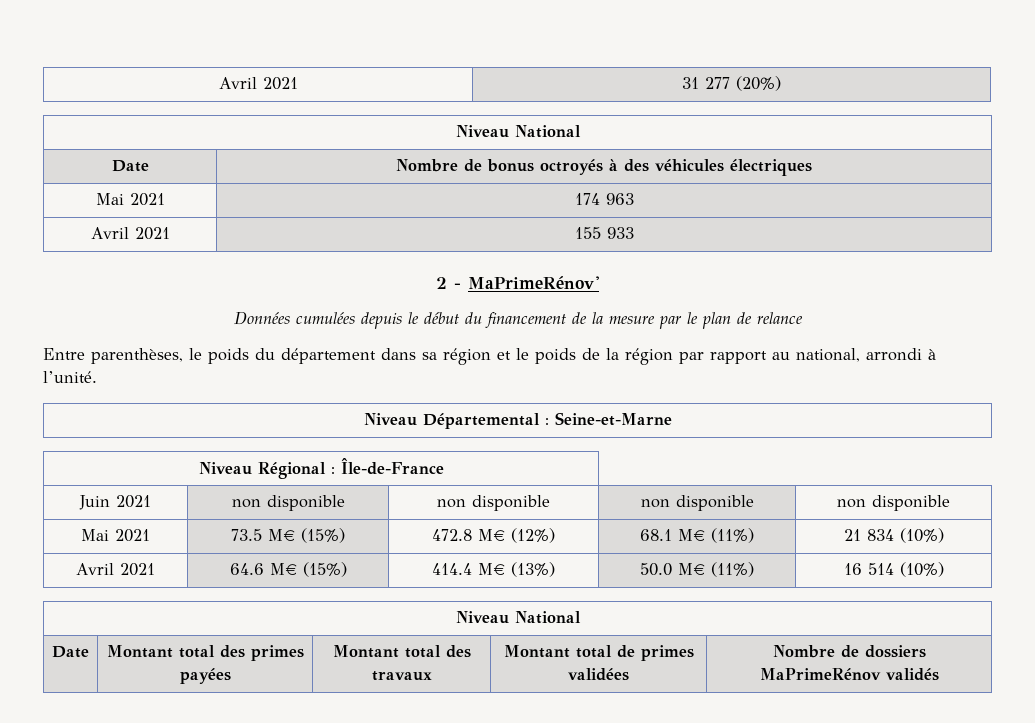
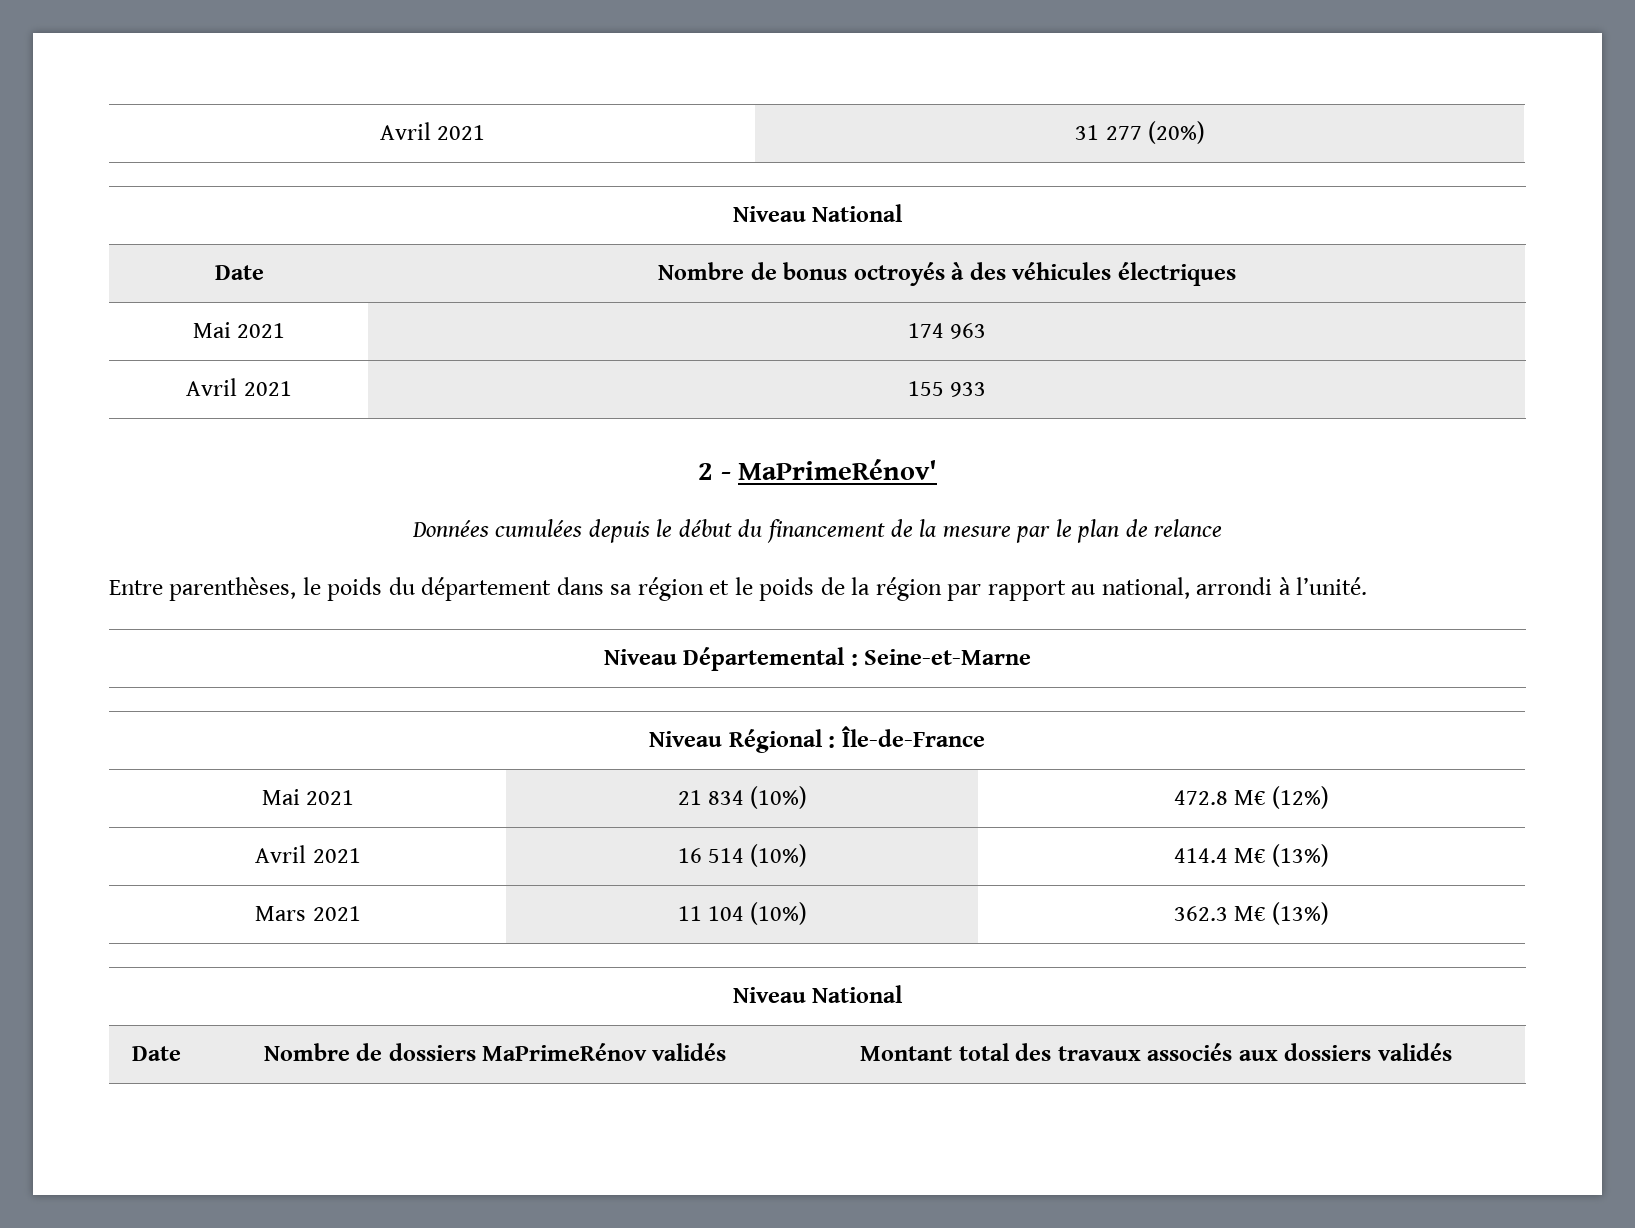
[79,495,151,510] [231,495,345,511] [437,495,550,511] [640,495,754,511] [837,495,951,511] [81,529,150,542] [231,528,345,543] // Juin 2021 | non disponible | non disponible | non disponible | non disponible // Mai 2021 | 73.5 M€ (15%) -> [261,789,355,805] [677,786,808,809] // Mai 2021 | 21 834 (10%)
[640,528,755,543] [843,528,944,543] [76,563,155,576] [229,562,347,577] | 68.1 M€ (11%) | 21 834 (10%) // Avril 2021 | 64.6 M€ (15%) -> [255,845,361,863] [677,844,808,867] // Avril 2021 | 16 514 (10%)
[640,562,755,577] [843,562,944,577] [455,611,581,624] [52,646,89,658] [106,645,304,661] [179,668,231,684] [332,645,471,658] [371,671,432,681] [503,645,694,661] [568,668,630,681] [772,645,926,658] [759,668,881,680] | 50.0 M€ (11%) | 16 514 (10%) // Niveau National // Date | Montant total des primes payées | Montant total des travaux | Montant total de primes validées | Nombre de dossiers MaPrimeRénov -> [255,906,361,921] [677,902,808,925] [1173,902,1330,925] [732,985,904,1003] [132,1046,181,1061] [263,1043,727,1061] [860,1043,1372,1061] // Mars 2021 | 11 104 (10%) | 362.3 M€ (13%) // Niveau National // Date | Nombre de dossiers MaPrimeRénov validés | Montant total des travaux associés aux dossiers

